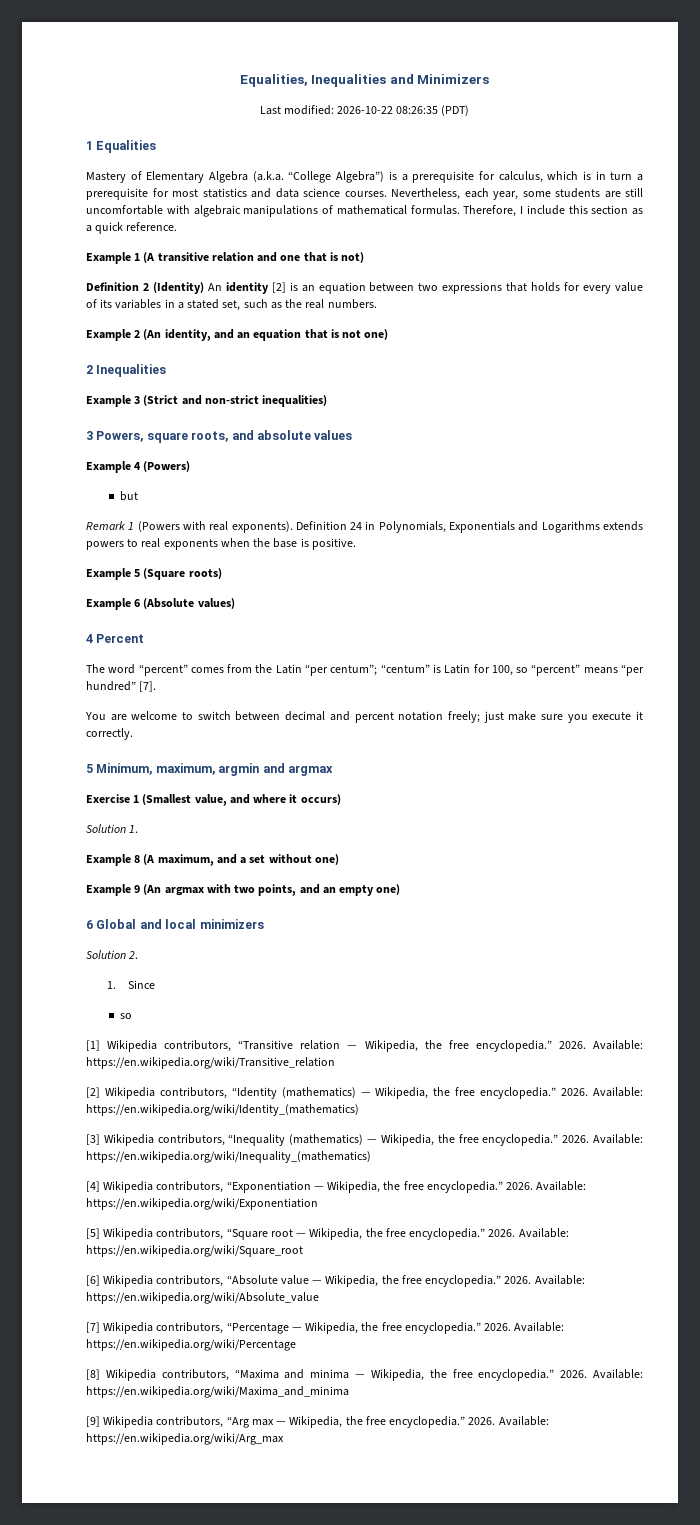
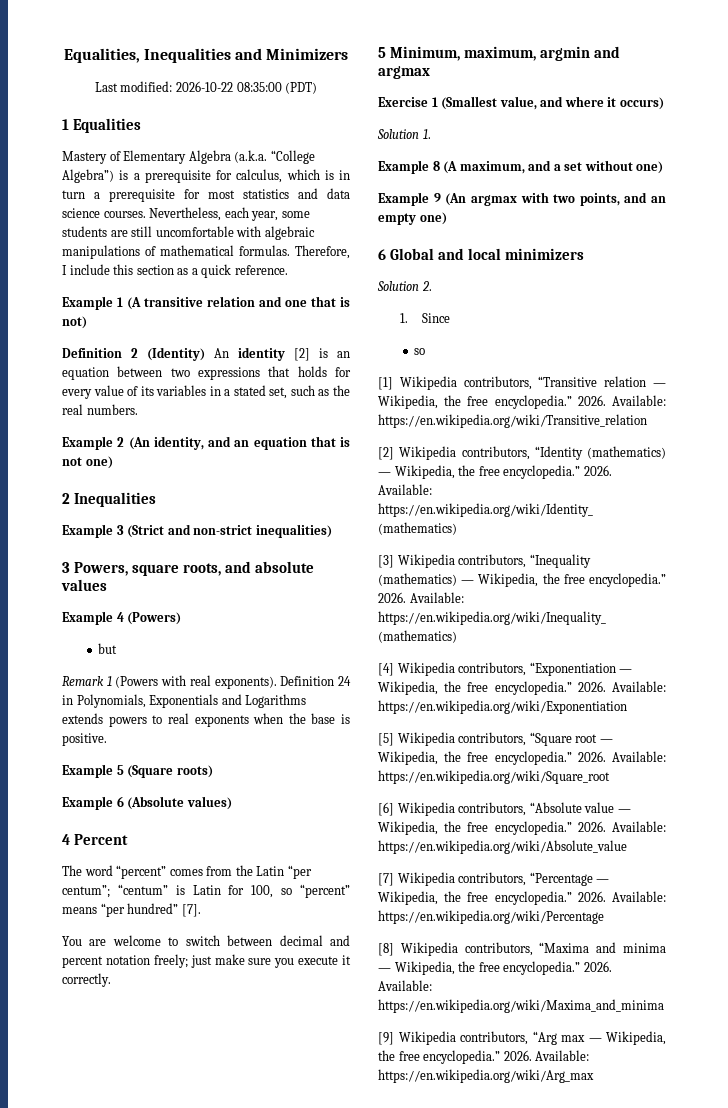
[396,106,439,114] 08:26:35 -> [236,82,282,92] 08:35:00

